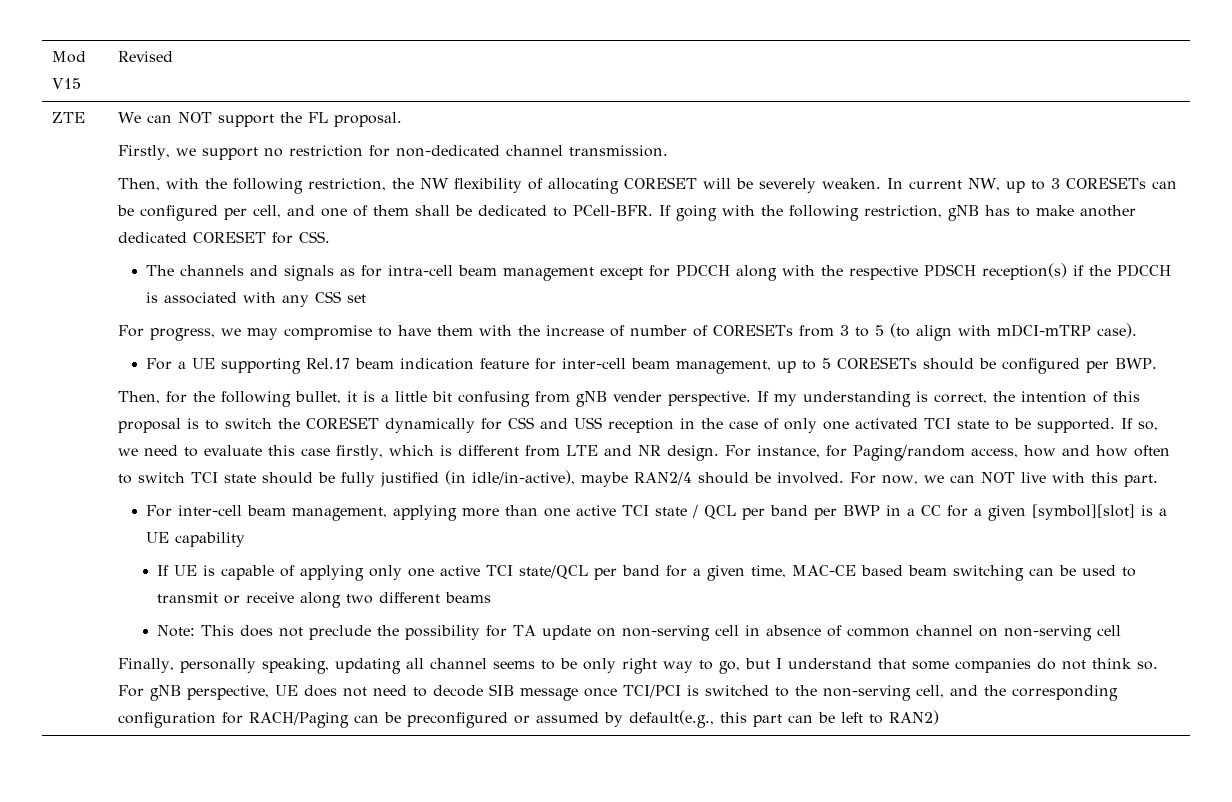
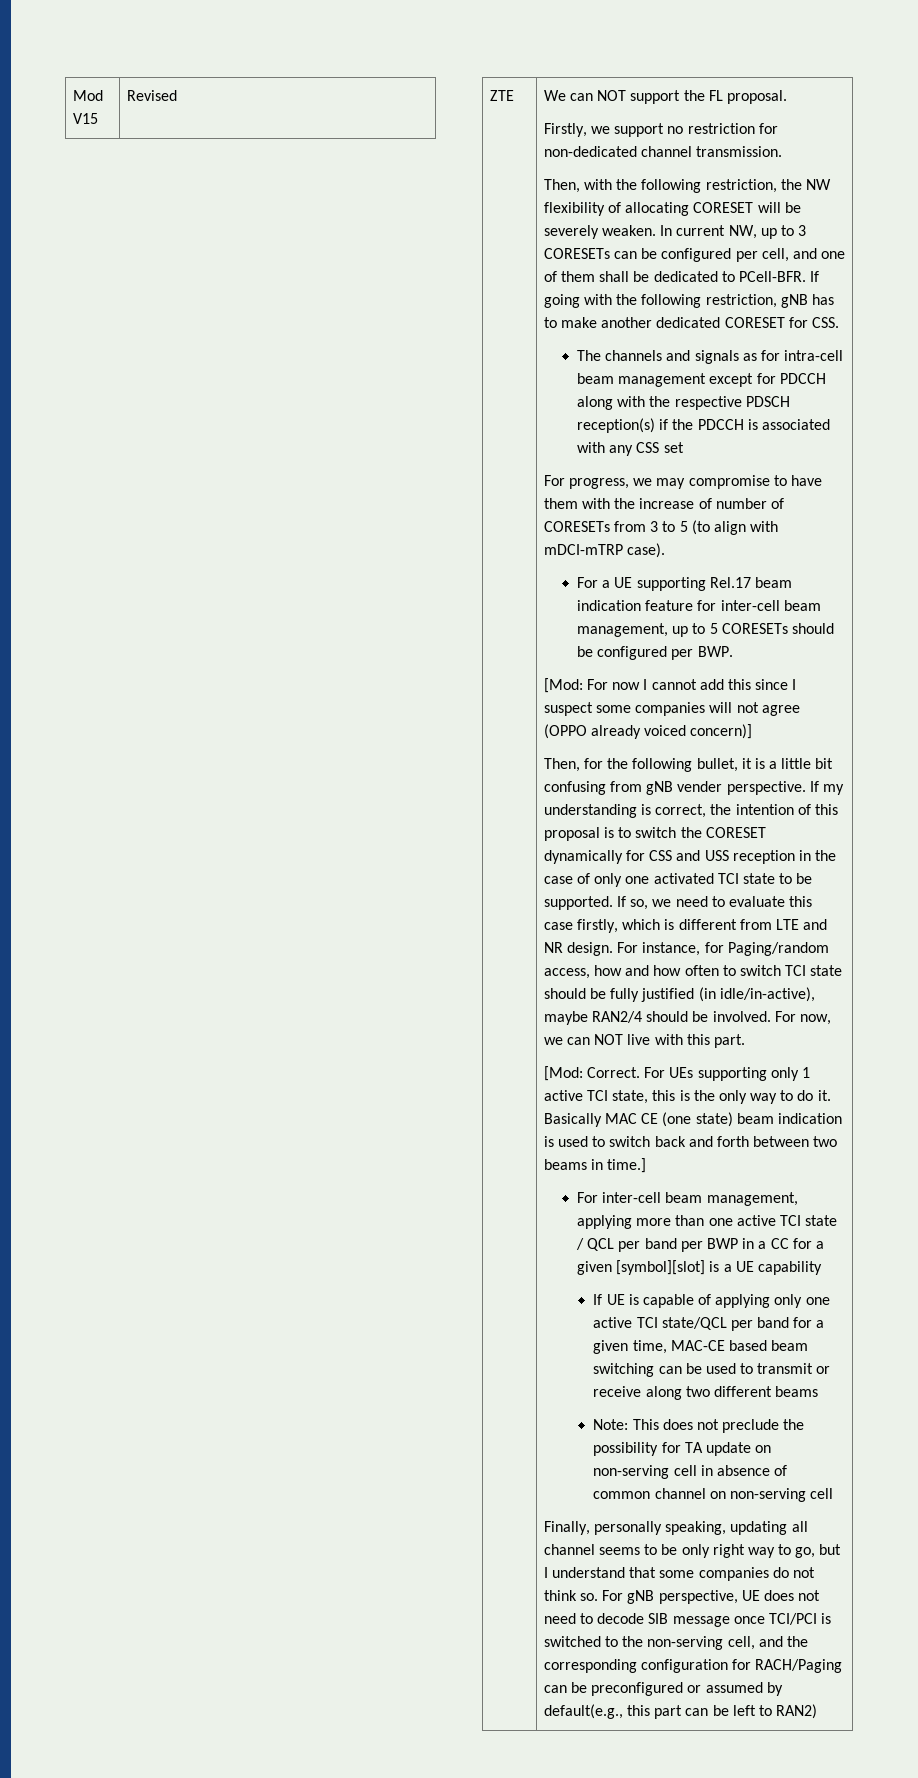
(1158, 363) none -> [543,678,797,693] [543,702,800,716] [543,724,753,739] // [Mod: For now I cannot add this since I suspect some companies will not agree (OPPO already voiced concern)]
(1158, 480) none -> [543,1066,810,1081] [543,1090,831,1104] [543,1112,842,1127] [543,1136,838,1147] [543,1158,647,1173] // [Mod: Correct. For UEs supporting only 1 active TCI state, this is the only way to do it. Basically MAC CE (one state) beam indication is used to switch back and forth between two beams in time.]

